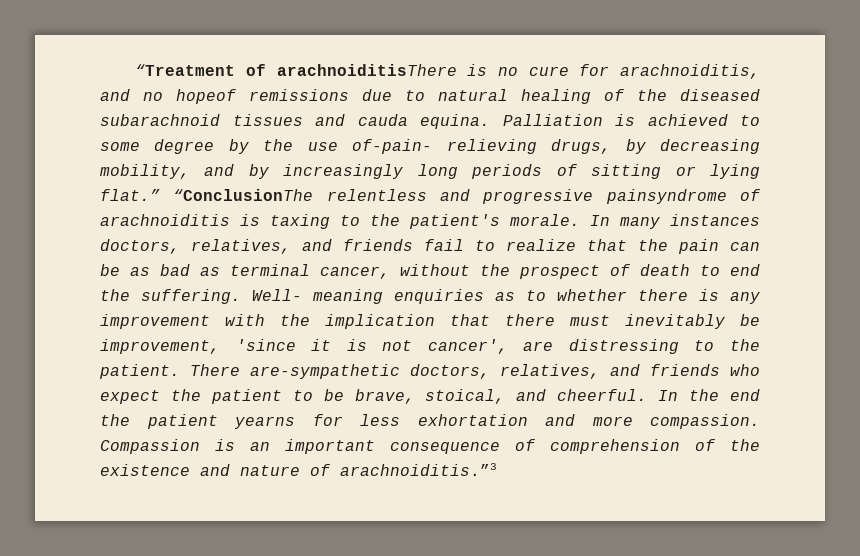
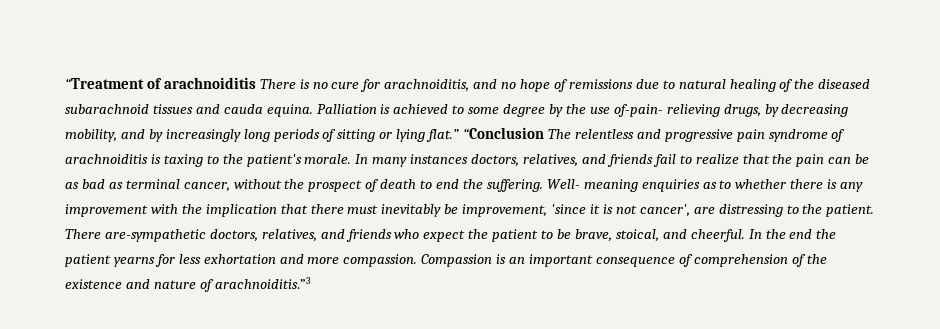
[276,64,457,76] arachnoiditisThere -> [163,77,296,89] arachnoiditis There
[176,89,236,104] hopeof -> [520,79,568,92] hope of
[173,189,314,201] “ConclusionThe -> [463,127,571,139] “Conclusion The
[605,189,727,204] painsyndrome -> [736,129,828,142] pain syndrome

